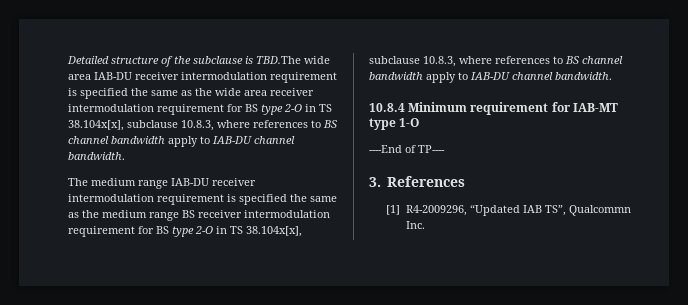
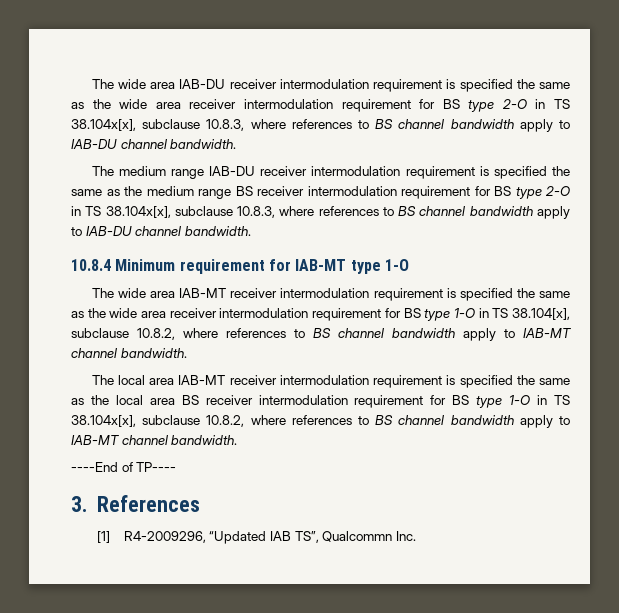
[67,56,301,67] Detailed structure of the subclause is TBD.The -> [91,79,114,89] The
(420, 122) none -> [91,288,570,301] [71,308,570,321] [71,328,571,341] [71,348,187,358] [91,375,571,388] [71,395,570,408] [71,415,570,428] [71,435,238,445] // The wide area IAB-MT receiver intermodulation requirement is specified the same as the wide area receiver intermodulation requirement for BS type 1-O in TS 38.104[x], subclause 10.8.2, where references to BS channel bandwidth apply to IAB-MT channel bandwidth. // The local area IAB-MT receiver intermodulation requirement is specified the same as the local area BS receiver intermodulation requirement for BS type 1-O in TS 38.104x[x], subclause 10.8.2, where references to BS channel bandwidth apply to IAB-MT channel bandwidth.

